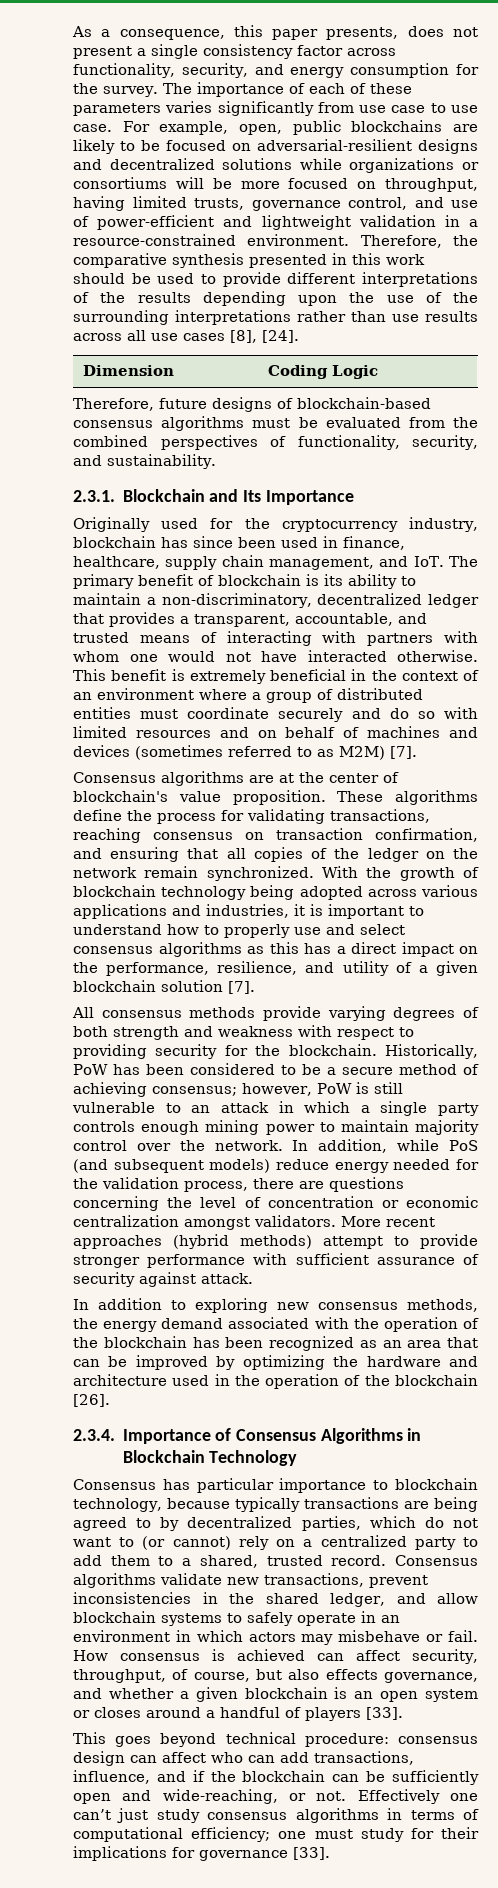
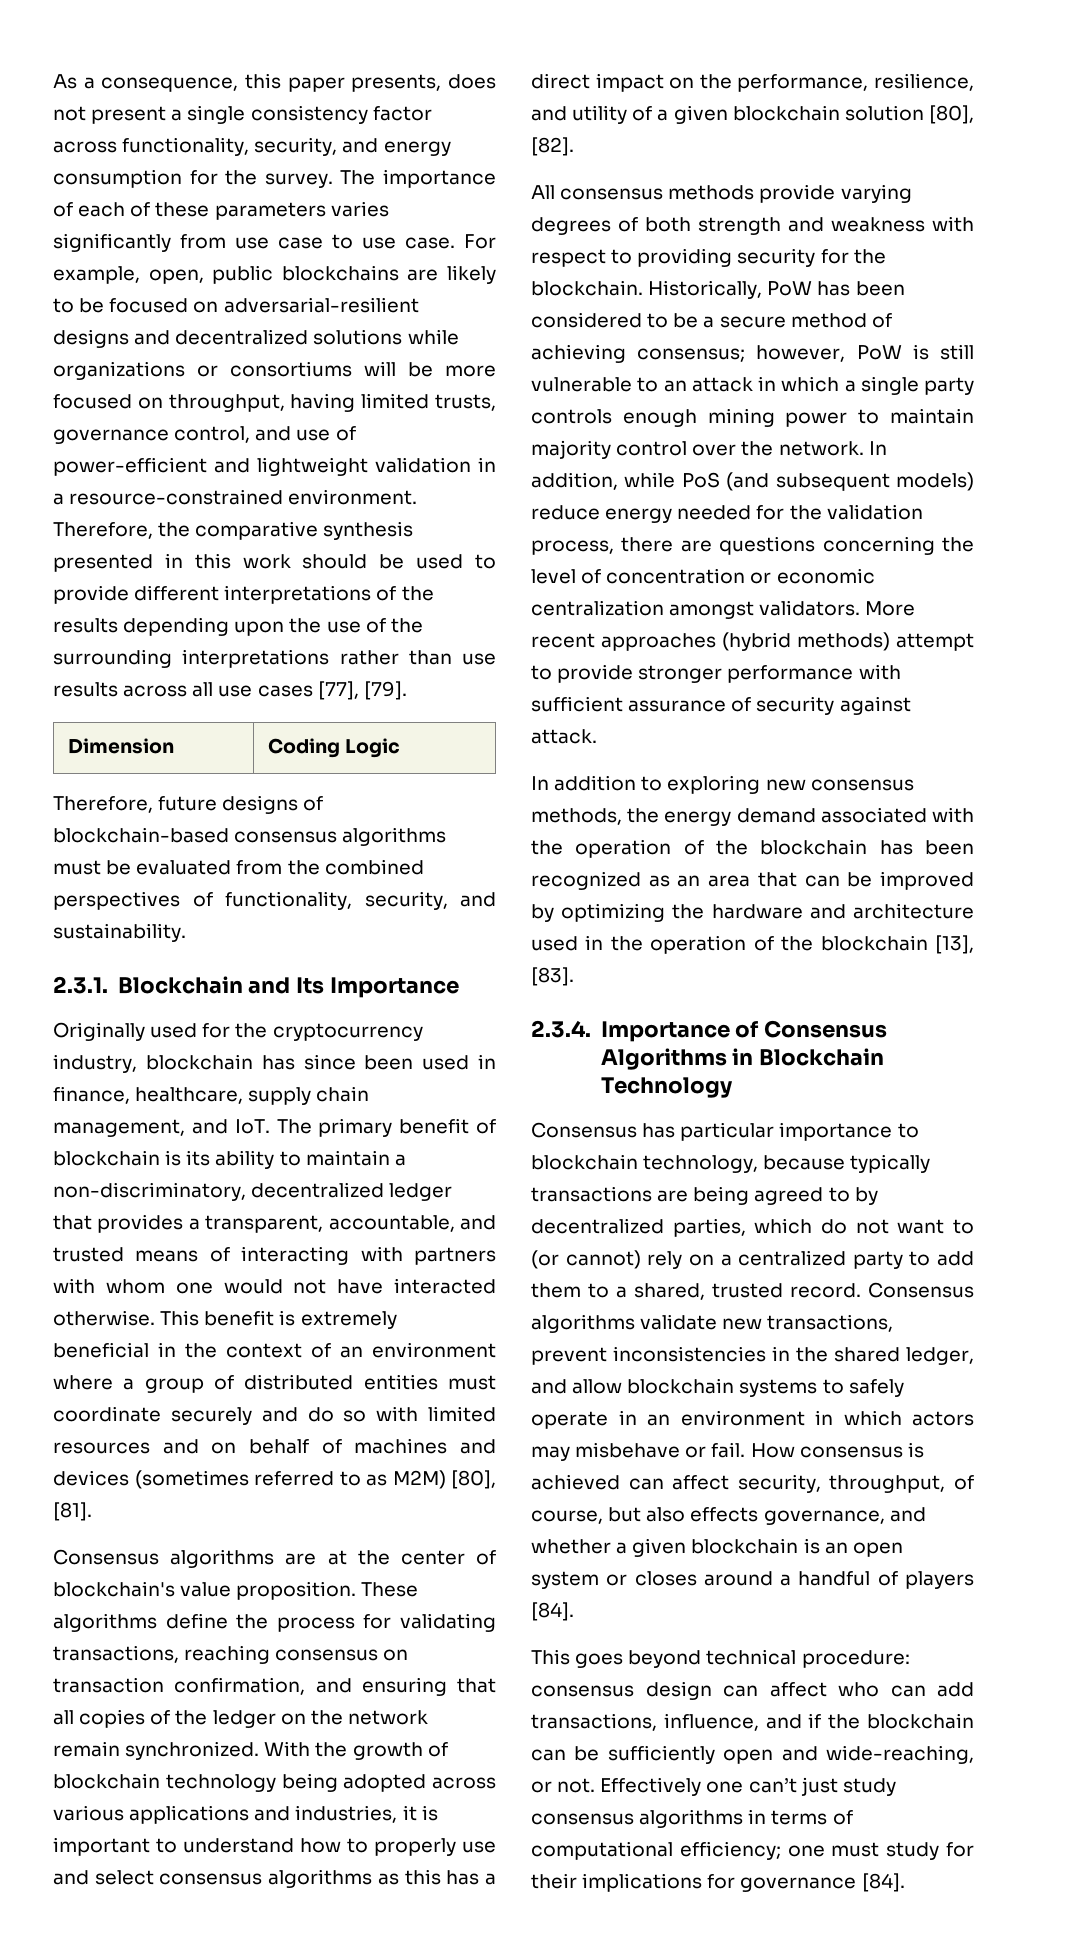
[230,330,299,343] [8], [24]. -> [317,681,407,700] [77], [79].
[390,746,417,759] [7]. -> [451,1470,496,1489] [53,1502,92,1521] [80], [81].
[228,981,255,994] [7]. -> [929,105,974,124] [531,137,574,156] [80], [82].
[73,1394,110,1407] [26]. -> [935,935,974,954] [531,967,574,986] [13], [83].
[366,1707,403,1720] [33]. -> [531,1602,574,1621] [84].
[293,1847,330,1860] [33]. -> [861,1873,905,1892] [84].

